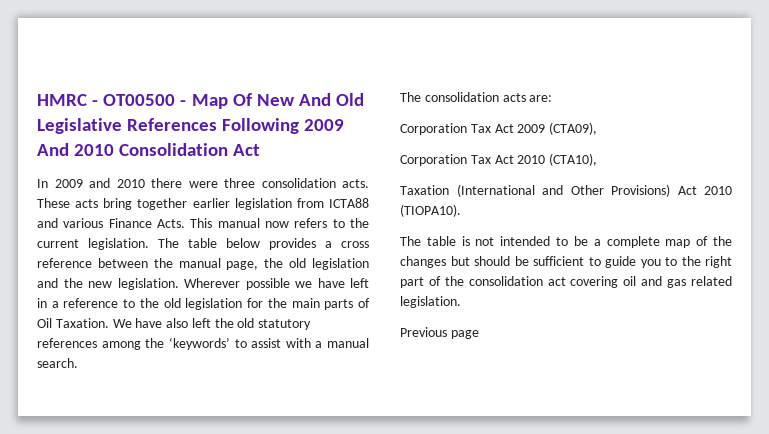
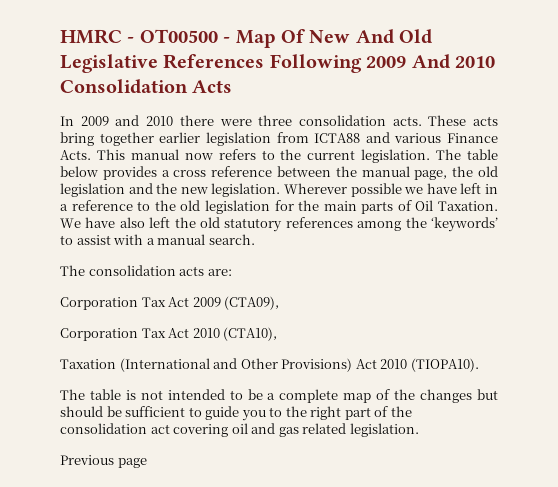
[233,144,261,156] Act -> [192,80,233,93] Acts

